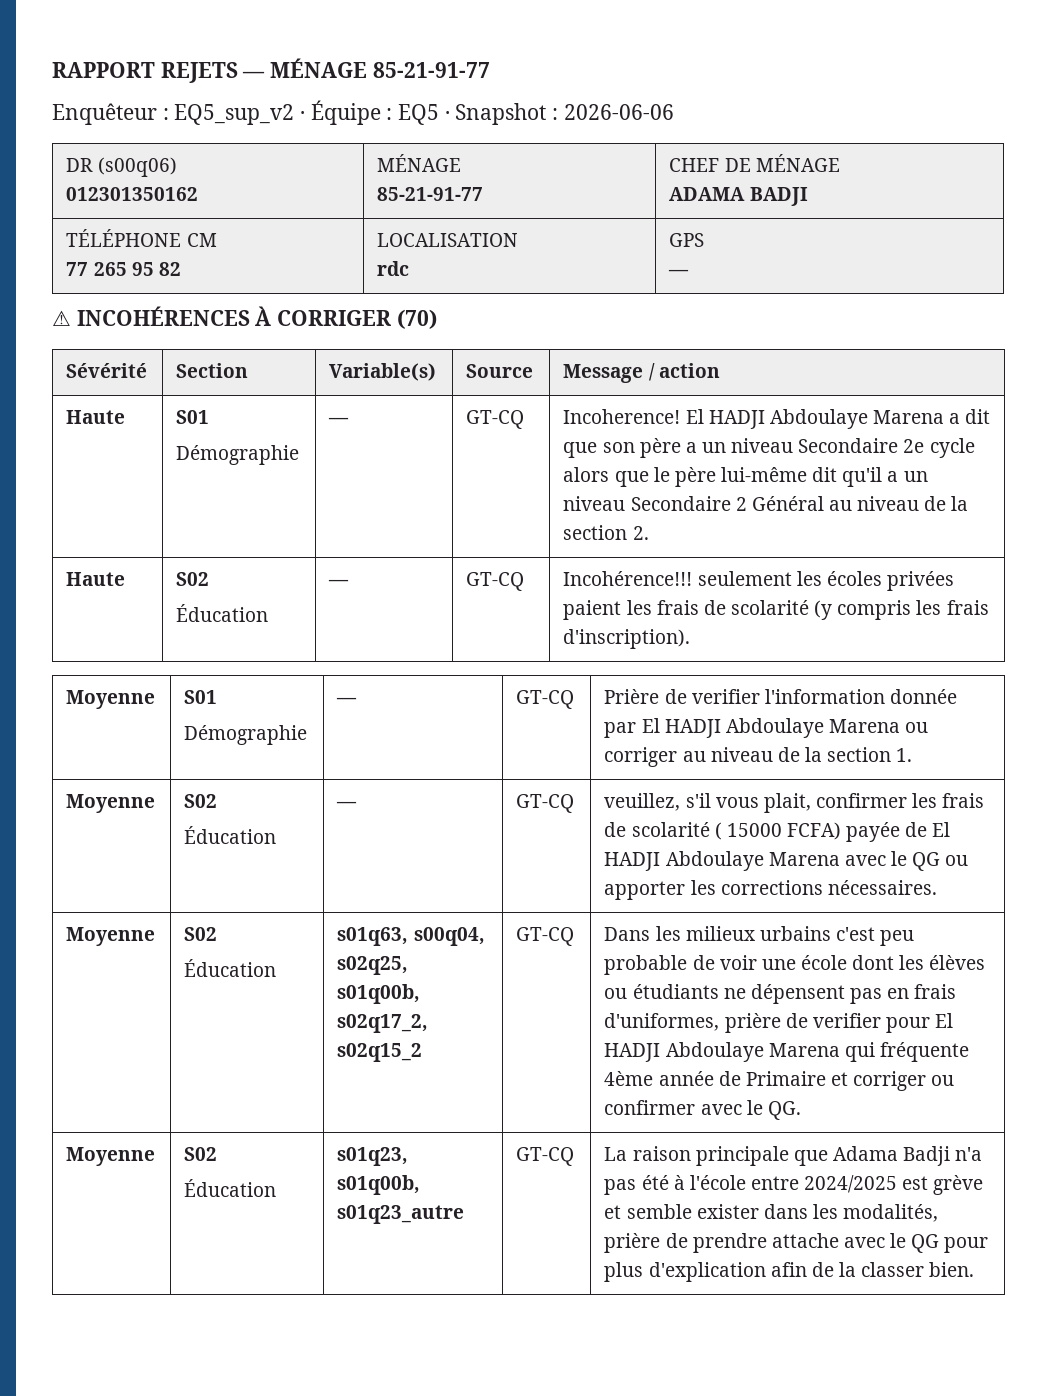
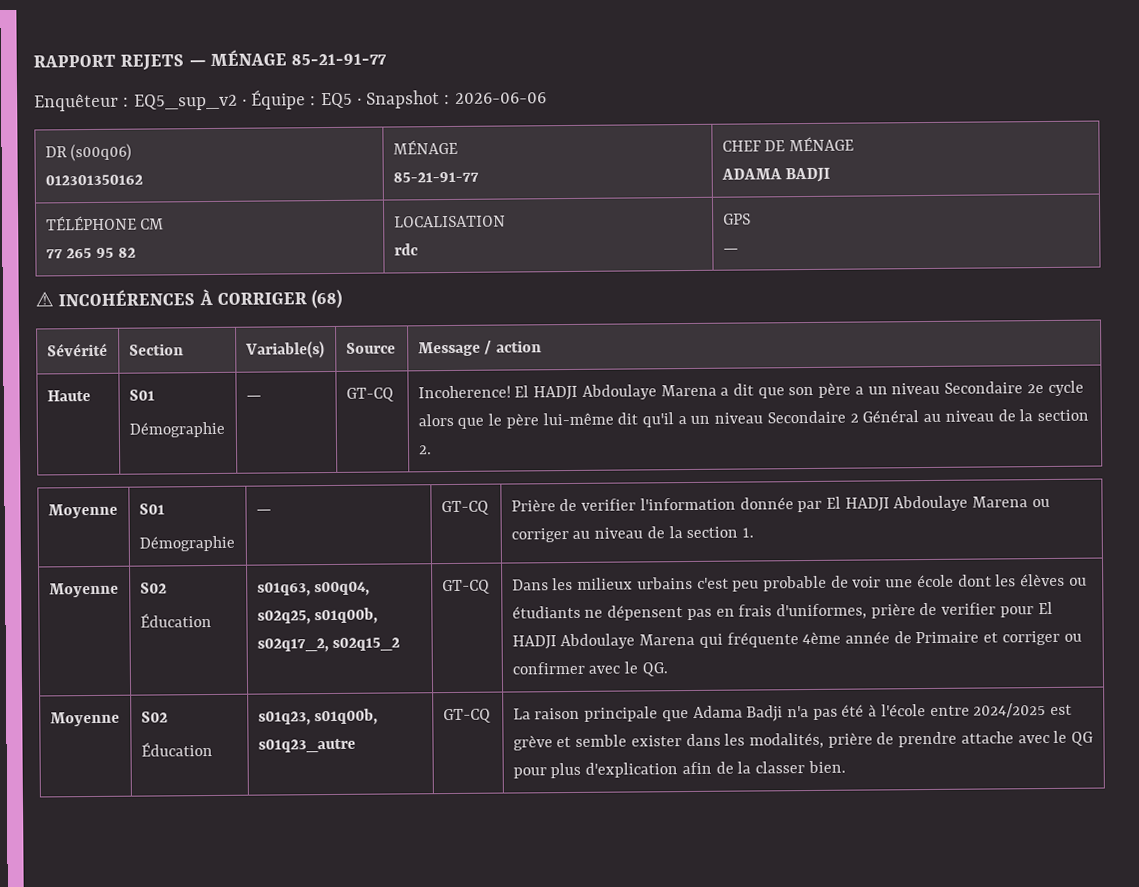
[396,309,437,329] (70) -> [311,288,343,309] (68)
[66,572,126,586] [176,572,210,586] [176,604,269,622] [328,579,350,586] [466,572,525,591] [563,571,954,591] [563,600,989,620] [563,629,691,649] // Haute | S02 // Éducation | — | GT-CQ | Incohérence!!! seulement les écoles privées paient les frais de scolarité (y compris les frais d'inscription). -> (432, 450) none
[184,826,277,844] [336,801,358,808] [516,794,575,813] [604,793,985,813] [604,822,951,842] [604,851,969,871] [604,880,937,900] [66,927,156,946] [184,927,218,941] // Éducation | — | GT-CQ | veuillez, s'il vous plait, confirmer les frais de scolarité ( 15000 FCFA) payée de El HADJI Abdoulaye Marena avec le QG ou apporter les corrections nécessaires. // Moyenne | S02 -> (167, 588) none

